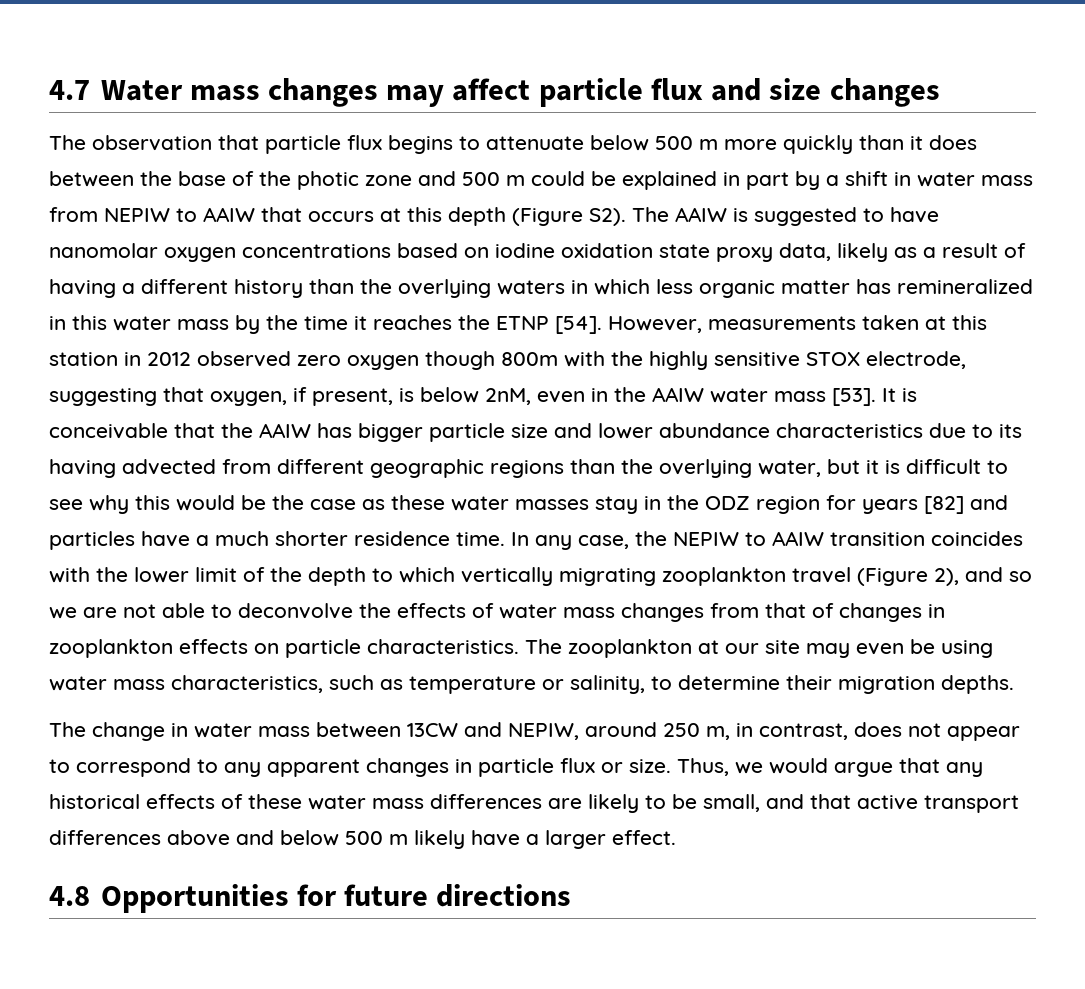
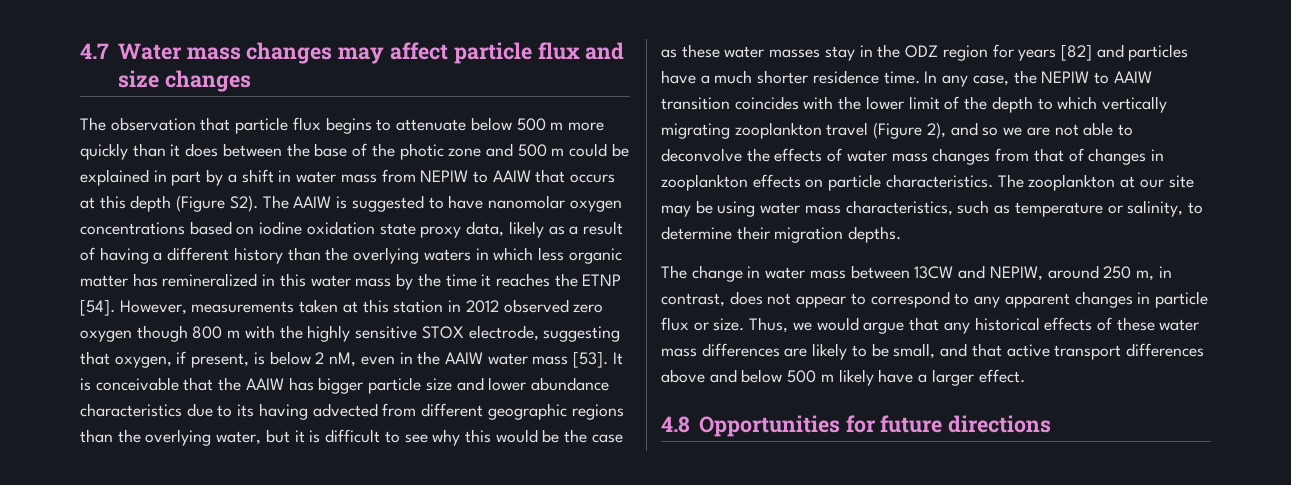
[501,352,558,366] 800m -> [192,326,241,339] 800 m
[485,388,531,405] 2nM, -> [315,352,357,367] 2 nM,
[856,643,904,655] even -> (691, 211) none

